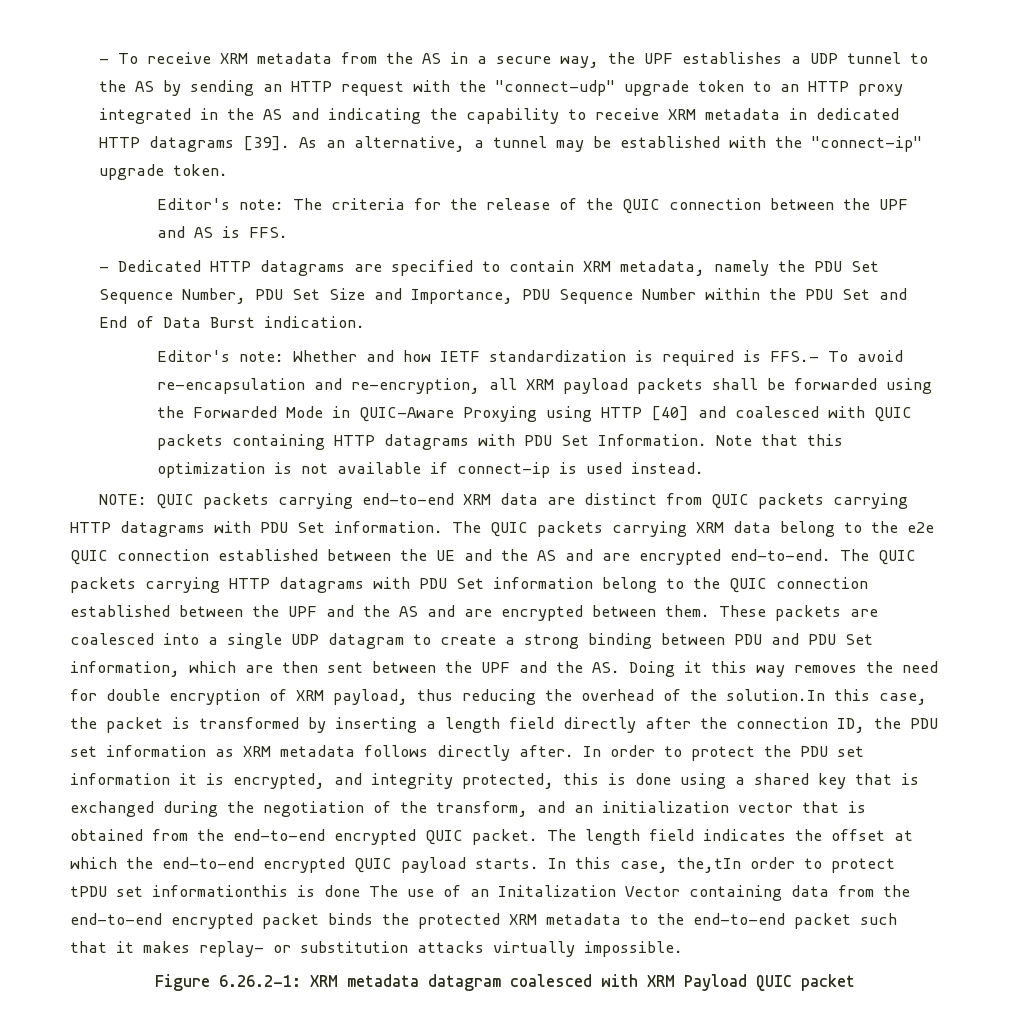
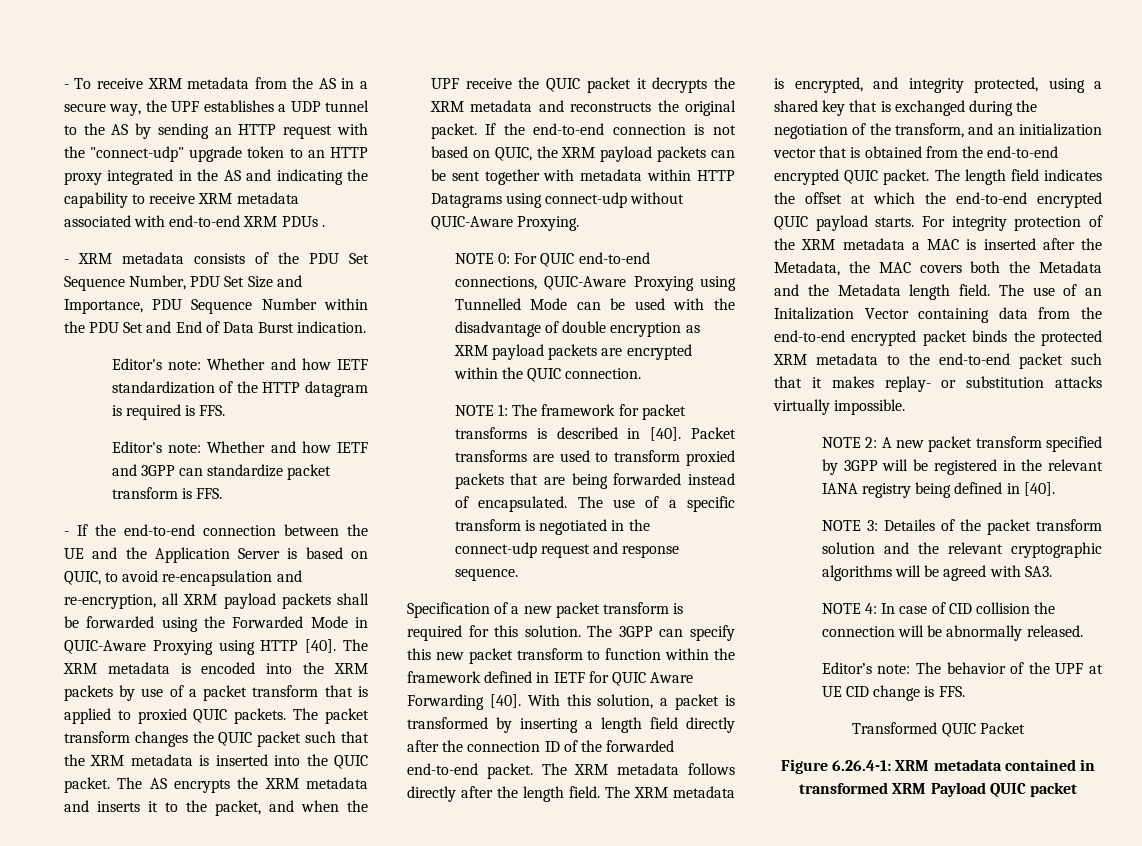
[788,108,899,120] [98,136,922,152] [98,164,228,180] [156,198,908,214] [156,226,288,238] [98,260,769,276] in dedicated HTTP datagrams [39]. As an alternative, a tunnel may be established with the "connect-ip" upgrade token. // Editor's note: The criteria for the release of the QUIC connection between the UPF and AS is FFS. // - Dedicated HTTP datagrams are specified to contain XRM metadata, namely -> [63,215,325,227] [63,252,269,264] associated with end-to-end XRM PDUs . // - XRM metadata consists of
[634,350,848,366] is required is FFS.- To -> [219,381,368,397] [111,404,226,420] [111,441,368,453] [111,464,332,480] [111,487,223,499] [63,524,369,536] [63,547,368,563] [63,571,119,585] of the HTTP datagram is required is FFS. // Editor's note: Whether and how IETF and 3GPP can standardize packet transform is FFS. // - If the end-to-end connection between the UE and the Application Server is based on QUIC, to
[650,406,912,422] [156,434,843,450] [156,462,704,478] [99,493,909,509] [70,521,934,537] [70,549,916,565] [70,577,868,593] [70,605,878,621] [70,633,873,649] [70,661,938,677] [70,689,927,705] [70,717,97,729] [40] and coalesced with QUIC packets containing HTTP datagrams with PDU Set Information. Note that this optimization is not available if connect-ip is used instead. // NOTE: QUIC packets carrying end-to-end XRM data are distinct from QUIC packets carrying HTTP datagrams with PDU Set information. The QUIC packets carrying XRM data belong to the e2e QUIC connection established between the UE and the AS and are encrypted end-to-end. The QUIC packets carrying HTTP datagrams with PDU Set information belong to the QUIC connection established between the UPF and the AS and are encrypted between them. These packets are coalesced into a single UDP datagram to create a strong binding between PDU and PDU Set information, which are then sent between the UPF and the AS. Doing it this way removes the need for double encryption of XRM payload, thus reducing the overhead of the solution.In this case, the -> [305,639,369,653] [62,662,368,674] [63,685,368,701] [63,708,369,724] [63,731,369,747] [63,754,368,769] [63,777,368,793] [63,800,368,816] [430,77,735,93] [429,100,736,116] [430,123,736,139] [430,146,735,162] [430,169,735,185] [430,192,685,208] [430,216,580,231] [454,252,650,267] [454,276,736,291] [454,298,735,310] [454,321,700,337] [453,344,692,360] [453,367,642,382] [454,404,686,420] [454,427,736,441] [454,450,735,466] [454,473,735,489] [454,496,735,512] [454,519,650,535] [454,542,680,558] [454,568,518,581] [407,602,684,618] [407,625,735,641] [407,648,735,664] [407,671,694,686] [407,694,669,710] [40]. The XRM metadata is encoded into the XRM packets by use of a packet transform that is applied to proxied QUIC packets. The packet transform changes the QUIC packet such that the XRM metadata is inserted into the QUIC packet. The AS encrypts the XRM metadata and inserts it to the packet, and when the UPF receive the QUIC packet it decrypts the XRM metadata and reconstructs the original packet. If the end-to-end connection is not based on QUIC, the XRM payload packets can be sent together with metadata within HTTP Datagrams using connect-udp without QUIC-Aware Proxying. // NOTE 0: For QUIC end-to-end connections, QUIC-Aware Proxying using Tunnelled Mode can be used with the disadvantage of double encryption as XRM payload packets are encrypted within the QUIC connection. // NOTE 1: The framework for packet transforms is described in [40]. Packet transforms are used to transform proxied packets that are being forwarded instead of encapsulated. The use of a specific transform is negotiated in the connect-udp request and response sequence. // Specification of a new packet transform is required for this solution. The 3GPP can specify this new packet transform to function within the framework defined in IETF for QUIC Aware Forwarding [40]. With this solution, a
[837,717,938,733] [70,745,864,761] [70,773,197,785] ID, the PDU set information as XRM metadata follows directly after. In order to protect the PDU set information it -> [544,740,675,752] [407,763,735,779] [407,786,735,802] ID of the forwarded end-to-end packet. The XRM metadata follows directly after the length field. The XRM metadata
[563,773,671,785] this is done -> (1038, 85) none
[548,857,895,873] [70,885,360,897] In this case, the,tIn order to protect tPDU set informationthis is done -> [922,215,1103,231] [774,238,1102,250] [774,261,1102,276] [774,284,990,300] For integrity protection of the XRM metadata a MAC is inserted after the Metadata, the MAC covers both the Metadata and the Metadata length field.
(683, 949) none -> [821,436,1102,452] [821,459,1103,475] [821,482,1055,498] [821,519,1102,535] [821,542,1102,558] [821,565,1052,581] [821,602,1056,614] [821,625,1083,641] [821,662,1103,674] [821,685,965,701] [852,722,1025,737] // NOTE 2: A new packet transform specified by 3GPP will be registered in the relevant IANA registry being defined in [40]. // NOTE 3: Detailes of the packet transform solution and the relevant cryptographic algorithms will be agreed with SA3. // NOTE 4: In case of CID collision the connection will be abnormally released. // Editor’s note: The behavior of the UPF at UE CID change is FFS. // Transformed QUIC Packet
[219,974,638,991] 6.26.2-1: XRM metadata datagram coalesced with -> [832,759,1095,771] [799,782,889,794] 6.26.4-1: XRM metadata contained in transformed

